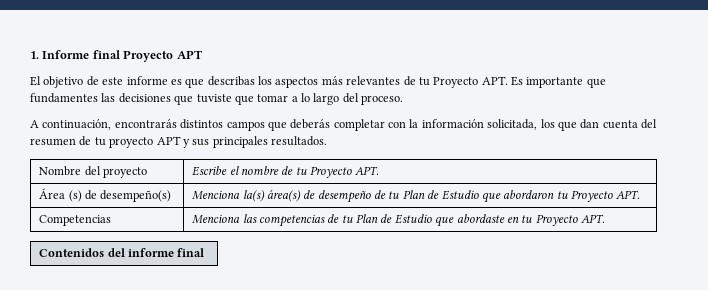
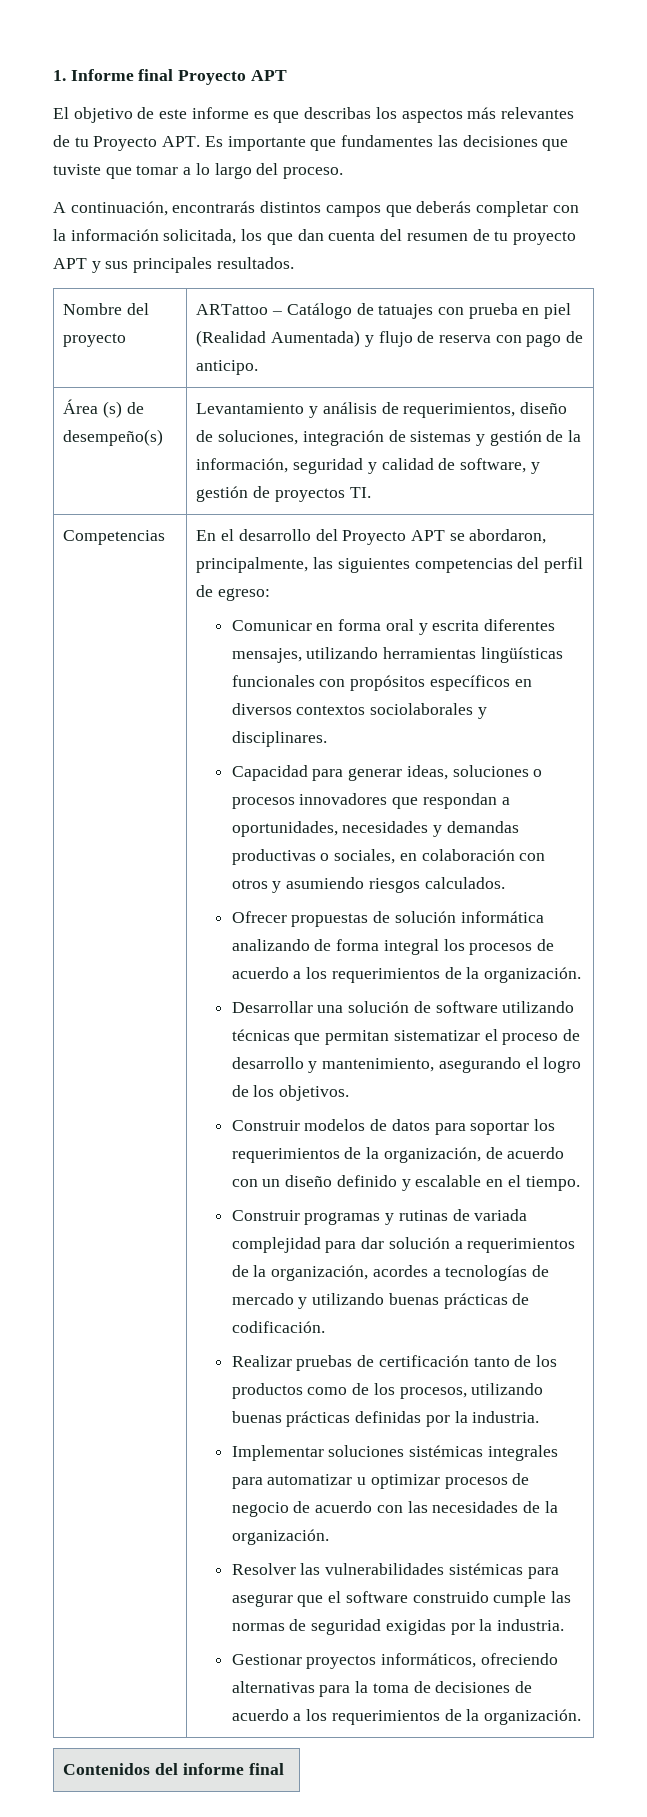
[192,166,380,178] [39,188,172,202] [192,190,641,203] [39,215,112,226] [192,214,606,227] Escribe el nombre de tu Proyecto APT. // Área (s) de desempeño(s) | Menciona la(s) área(s) de desempeño de tu Plan de Estudio que abordaron tu Proyecto APT. // Competencias | Menciona las competencias de tu Plan de Estudio que abordaste en tu Proyecto APT. -> [196,303,572,319] [196,330,584,347] [196,360,259,375] [63,399,144,418] [63,429,164,446] [196,402,567,418] [196,430,582,446] [196,458,540,474] [196,486,371,502] [63,530,166,545] [196,529,547,545] [196,557,583,573] [196,585,271,601] [231,619,556,635] [231,647,563,663] [231,675,532,691] [231,703,487,719] [231,731,327,747] [231,765,543,781] [231,793,510,809] [231,821,519,837] [231,849,546,865] [231,877,505,893] [231,911,544,927] [231,939,555,955] [231,967,582,983] [231,1001,575,1013] [231,1029,581,1045] [231,1057,582,1073] [231,1085,350,1101] [231,1119,556,1135] [231,1147,565,1163] [231,1175,580,1191] [231,1209,528,1225] [231,1237,576,1253] [231,1265,550,1281] [231,1293,530,1309] [231,1321,325,1333] [231,1355,558,1371] [231,1383,544,1399] [231,1411,540,1427] [231,1445,558,1461] [231,1473,530,1489] [231,1501,558,1517] [231,1529,329,1545] [231,1563,559,1579] [231,1591,572,1607] [231,1619,565,1635] [231,1653,558,1669] [231,1681,533,1697] [231,1709,582,1725] ARTattoo – Catálogo de tatuajes con prueba en piel (Realidad Aumentada) y flujo de reserva con pago de anticipo. // Área (s) de desempeño(s) | Levantamiento y análisis de requerimientos, diseño de soluciones, integración de sistemas y gestión de la información, seguridad y calidad de software, y gestión de proyectos TI. // Competencias | En el desarrollo del Proyecto APT se abordaron, principalmente, las siguientes competencias del perfil de egreso: // Comunicar en forma oral y escrita diferentes mensajes, utilizando herramientas lingüísticas funcionales con propósitos específicos en diversos contextos sociolaborales y disciplinares. // Capacidad para generar ideas, soluciones o procesos innovadores que respondan a oportunidades, necesidades y demandas productivas o sociales, en colaboración con otros y asumiendo riesgos calculados. // Ofrecer propuestas de solución informática analizando de forma integral los procesos de acuerdo a los requerimientos de la organización. // Desarrollar una solución de software utilizando técnicas que permitan sistematizar el proceso de desarrollo y mantenimiento, asegurando el logro de los objetivos. // Construir modelos de datos para soportar los requerimientos de la organización, de acuerdo con un diseño definido y escalable en el tiempo. // Construir programas y rutinas de variada complejidad para dar solución a requerimientos de la organización, acordes a tecnologías de mercado y utilizando buenas prácticas de codificación. // Realizar pruebas de certificación tanto de los productos como de los procesos, utilizando buenas prácticas definidas por la industria. // Implementar soluciones sistémicas integrales para automatizar u optimizar procesos de negocio de acuerdo con las necesidades de la organización. // Resolver las vulnerabilidades sistémicas para asegurar que el software construido cumple las normas de seguridad exigidas por la industria. // Gestionar proyectos informáticos, ofreciendo alternativas para la toma de decisiones de acuerdo a los requerimientos de la organización.

